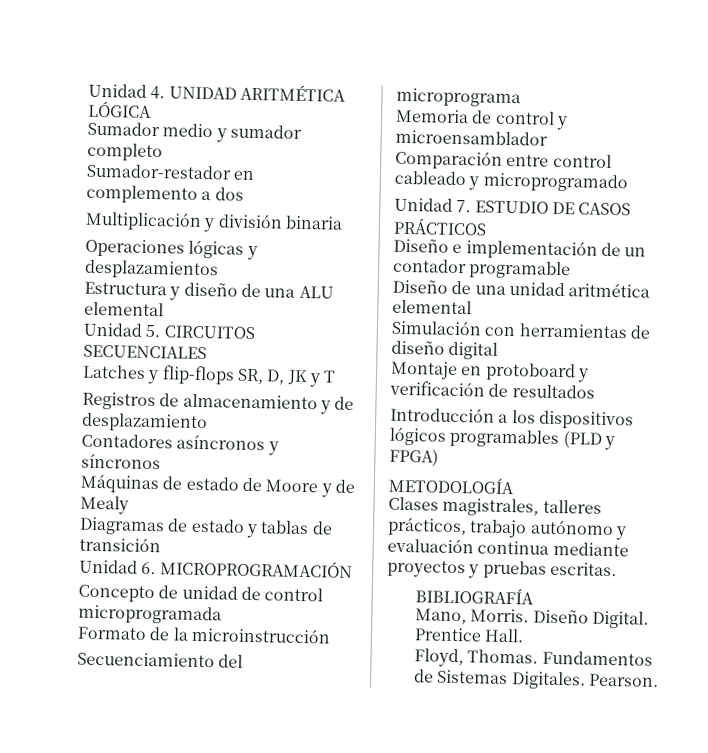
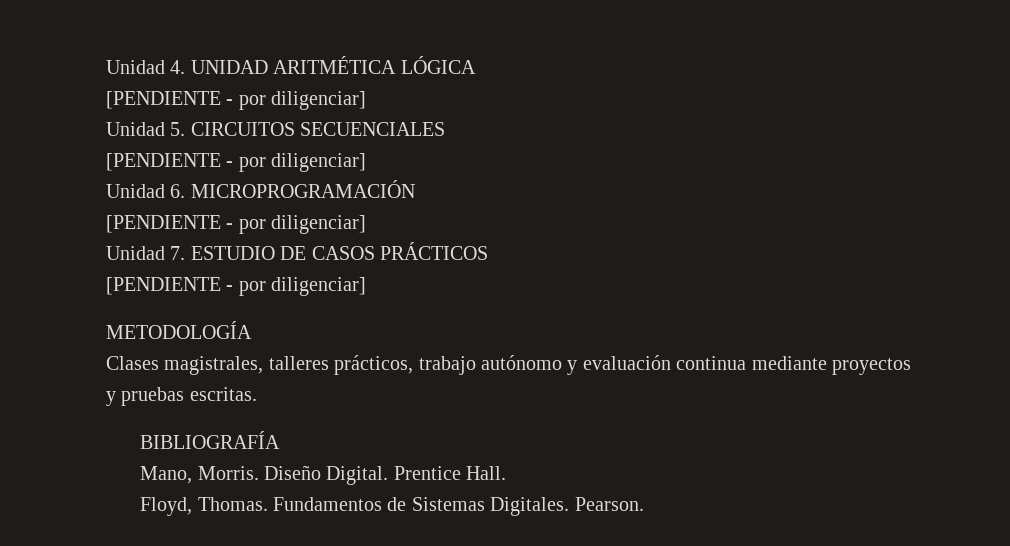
[87,121,302,143] [87,142,163,162] [86,163,255,181] [86,184,244,204] [85,210,343,233] [85,238,258,261] [84,259,219,280] [84,281,334,301] [84,301,164,317] [83,322,255,340] [83,344,207,360] [82,364,337,388] [82,391,355,415] [81,412,208,433] [81,433,279,456] [81,453,161,470] [80,473,355,498] [80,495,129,515] [79,516,333,539] [79,536,161,553] [79,558,353,579] [78,584,324,603] [78,604,222,625] [77,626,331,644] [77,651,244,668] [396,87,521,108] [395,108,568,131] [395,129,548,146] [395,149,612,170] [394,170,628,193] Sumador medio y sumador completo // Sumador-restador en complemento a dos // Multiplicación y división binaria // Operaciones lógicas y desplazamientos // Estructura y diseño de una ALU elemental // Unidad 5. CIRCUITOS SECUENCIALES // Latches y flip-flops SR, D, JK y T // Registros de almacenamiento y de desplazamiento // Contadores asíncronos y síncronos // Máquinas de estado de Moore y de Mealy // Diagramas de estado y tablas de transición // Unidad 6. MICROPROGRAMACIÓN // Concepto de unidad de control microprogramada // Formato de la microinstrucción // Secuenciamiento del microprograma // Memoria de control y microensamblador // Comparación entre control cableado y microprogramado -> [106,91,367,110] [106,122,446,136] [106,153,367,172] [106,180,415,198] [106,215,367,234] [PENDIENTE - por diligenciar] // Unidad 5. CIRCUITOS SECUENCIALES // [PENDIENTE - por diligenciar] // Unidad 6. MICROPROGRAMACIÓN // [PENDIENTE - por diligenciar]
[393,237,647,260] [393,258,572,280] [392,278,651,298] [392,299,472,315] [391,319,651,339] [391,339,499,360] [390,360,589,383] [389,380,595,399] [390,406,634,430] [389,426,615,451] [389,448,439,467] Diseño e implementación de un contador programable // Diseño de una unidad aritmética elemental // Simulación con herramientas de diseño digital // Montaje en protoboard y verificación de resultados // Introducción a los dispositivos lógicos programables (PLD y FPGA) -> [106,277,367,296] [PENDIENTE - por diligenciar]

